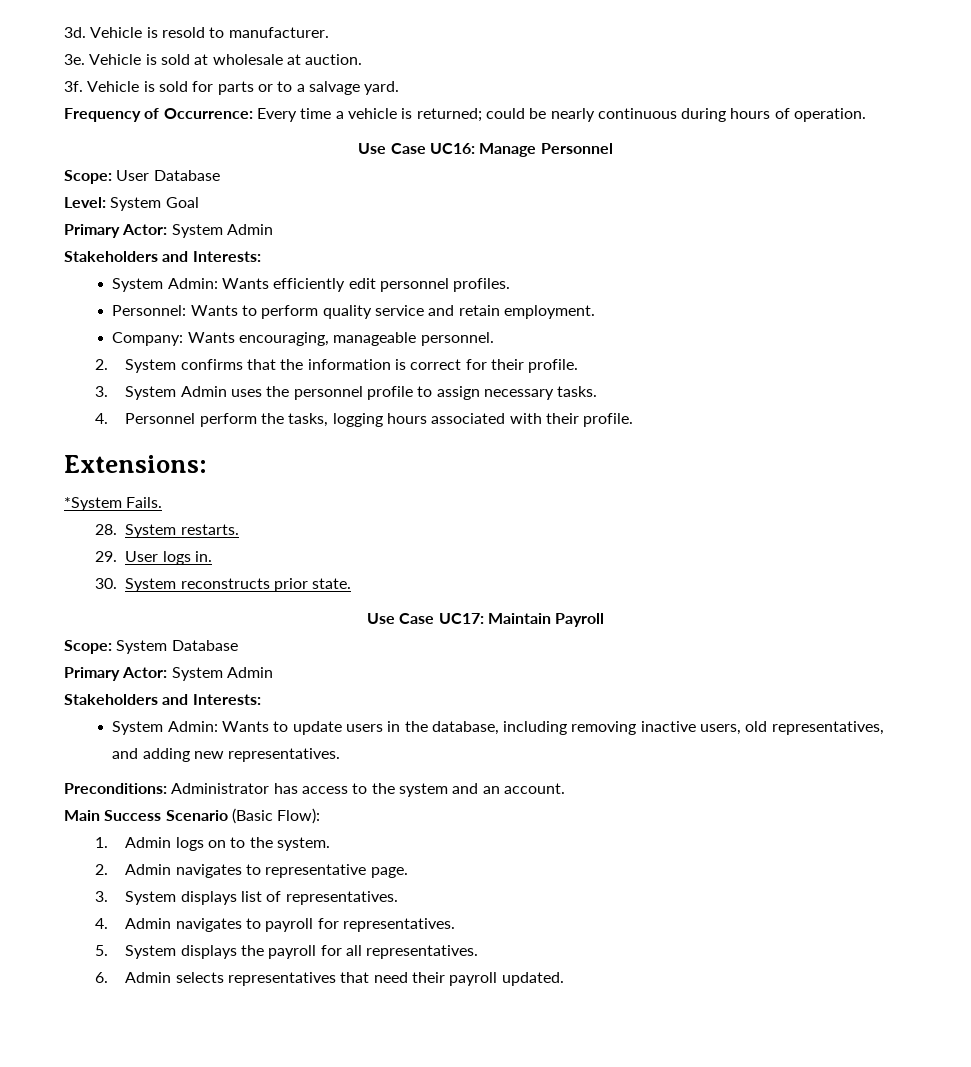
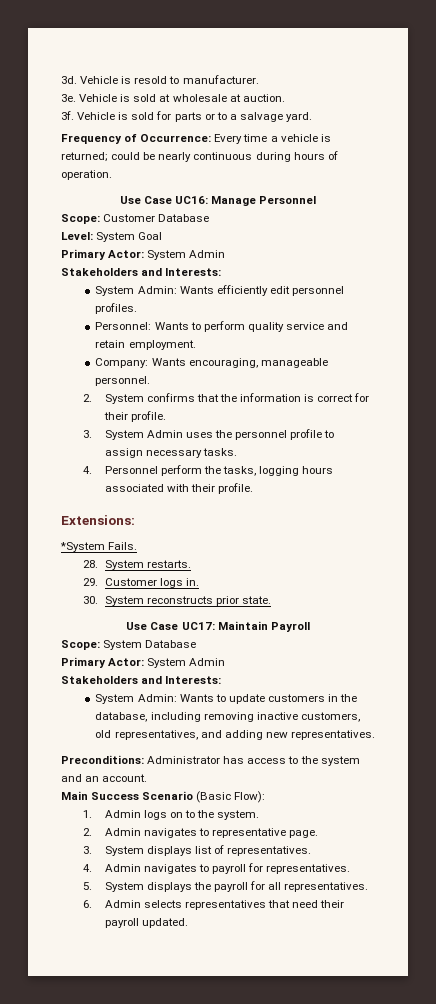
[116,170,150,181] User -> [103,214,156,222] Customer
[125,551,159,562] User -> [104,578,157,586] Customer
[345,724,383,732] users -> [267,694,325,702] customers
[700,724,742,735] users, -> [300,712,360,722] customers,

